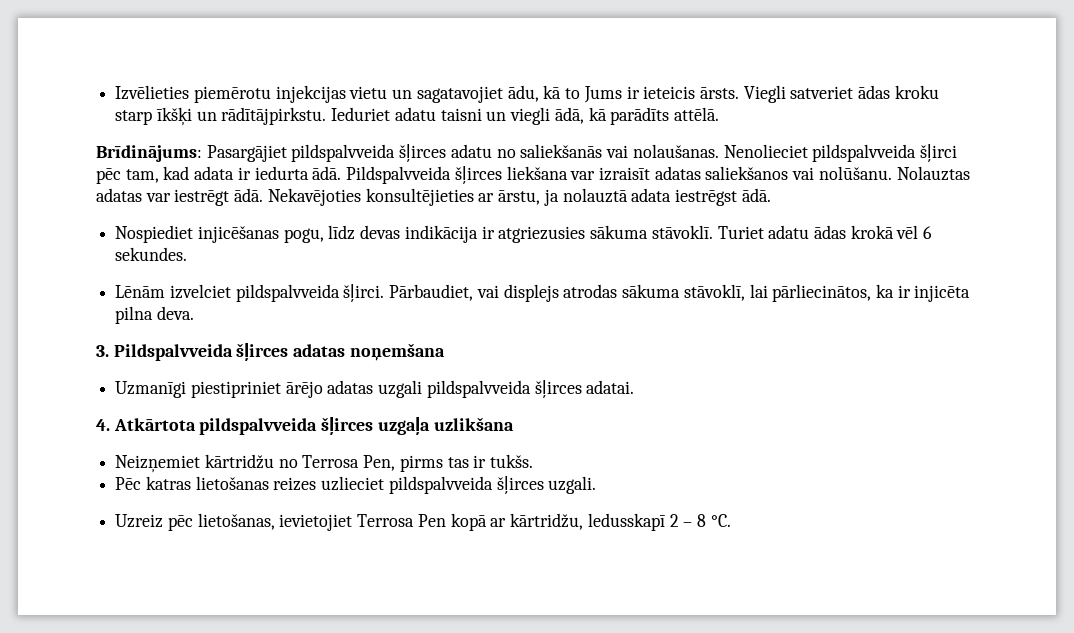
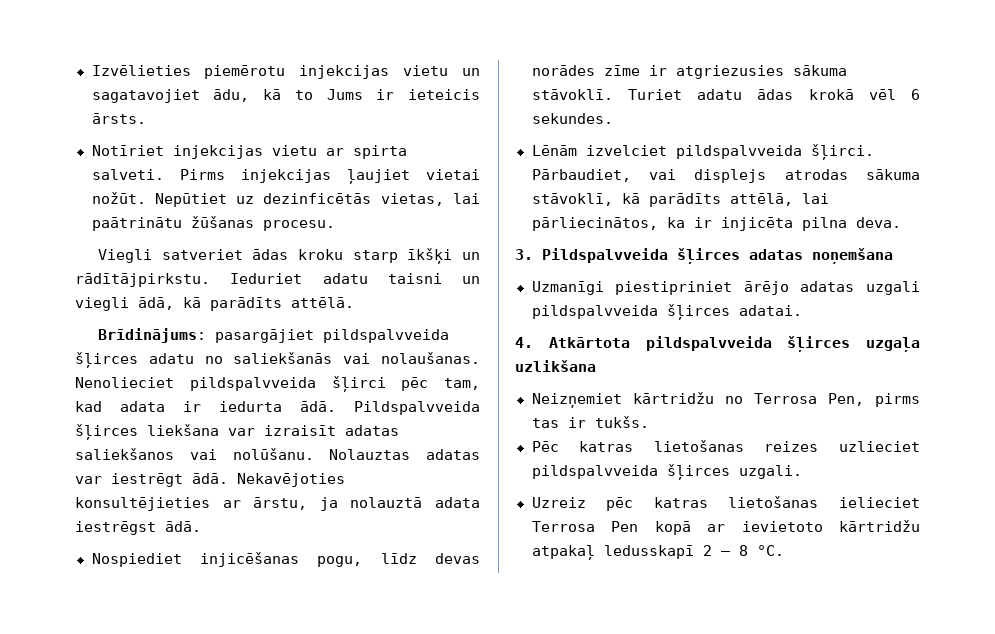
(739, 93) none -> [91,145,407,159] [91,169,480,184] [91,192,481,207] [91,216,335,231] // Notīriet injekcijas vietu ar spirta salveti. Pirms injekcijas ļaujiet vietai nožūt. Nepūtiet uz dezinficētās vietas, lai paātrinātu žūšanas procesu. //
[206,145,287,162] Pasargājiet -> [214,329,314,343] pasargājiet
[404,225,478,243] indikācija -> [531,65,640,76] norādes zīme
(745, 292) none -> [621,193,793,207] kā parādīts attēlā,
[197,513,353,531] lietošanas, ievietojiet -> [653,496,920,508] katras lietošanas ielieciet
[510,513,584,530] kārtridžu, -> [741,520,920,532] [531,545,595,560] ievietoto kārtridžu atpakaļ

